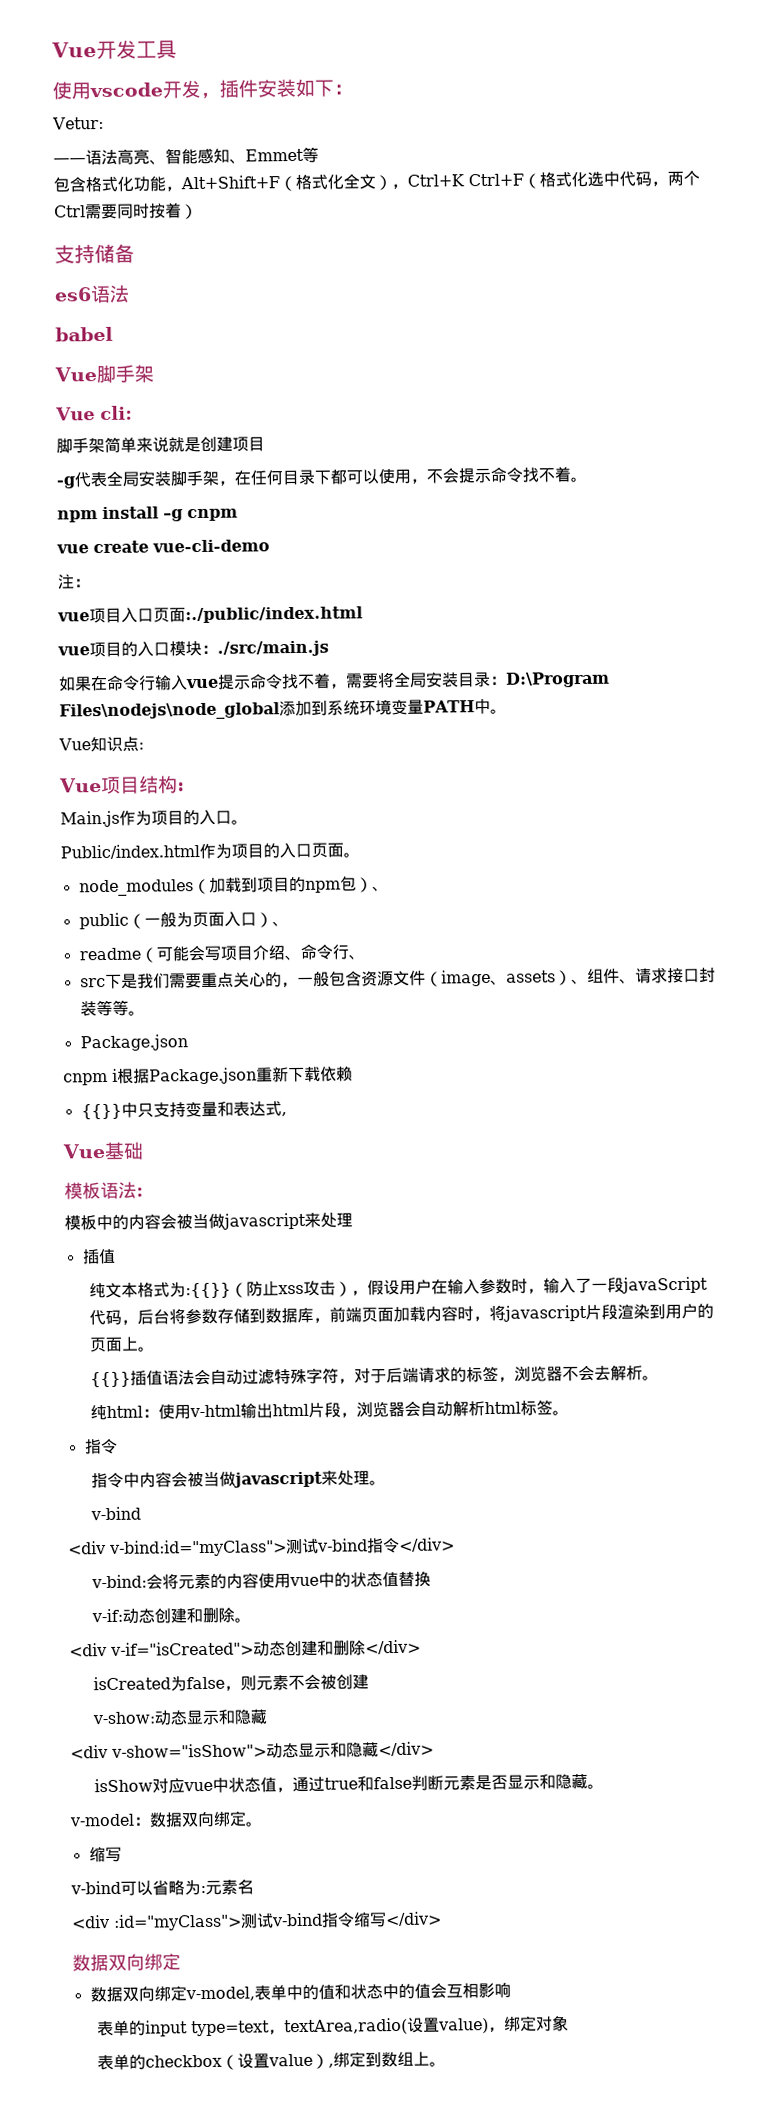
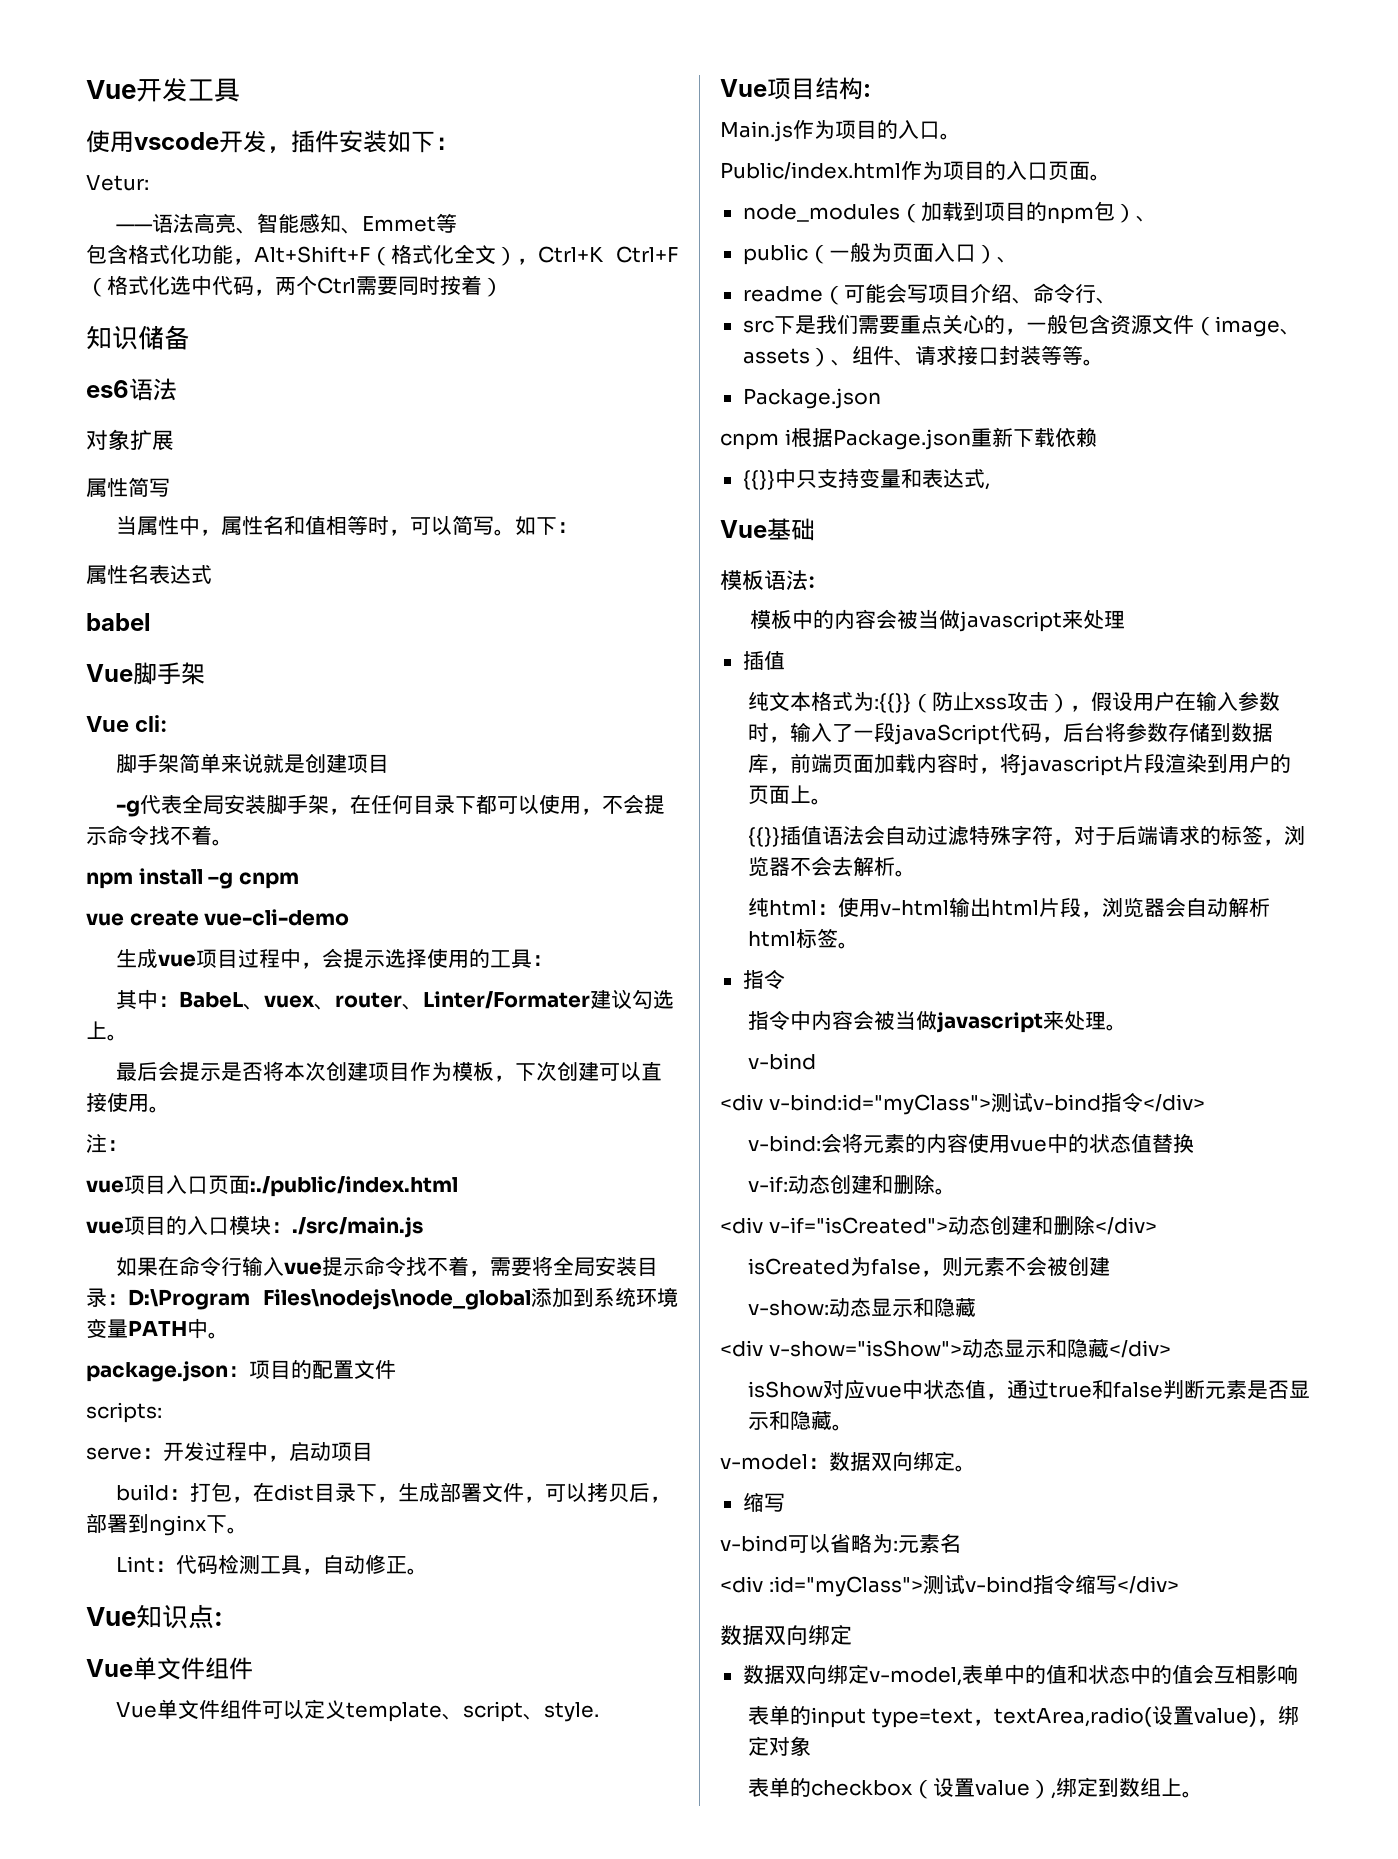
[54,244,95,264] 支持 -> [86,325,138,350] 知识
(130, 293) none -> [86,429,174,451] [86,477,170,497] [115,515,578,536] [86,564,212,584] // 对象扩展 // 属性简写 // 当属性中，属性名和值相等时，可以简写。如下： // 属性名表达式
(270, 546) none -> [115,948,553,969] [115,989,674,1010] [86,1021,128,1041] [115,1061,662,1082] [86,1092,170,1113] // 生成vue项目过程中，会提示选择使用的工具： // 其中：BabeL、vuex、router、Linter/Formater建议勾选上。 // 最后会提示是否将本次创建项目作为模板，下次创建可以直接使用。
[58,736,144,753] Vue知识点: -> [86,1360,396,1382] [86,1402,162,1423] [86,1441,373,1462] [115,1482,671,1503] [86,1513,248,1536] [115,1554,428,1575] [86,1604,223,1629] [86,1657,253,1680] [115,1699,599,1722] package.json：项目的配置文件 // scripts: // serve：开发过程中，启动项目 // build：打包，在dist目录下，生成部署文件，可以拷贝后，部署到nginx下。 // Lint：代码检测工具，自动修正。 // Vue知识点: // Vue单文件组件 // Vue单文件组件可以定义template、script、style.

